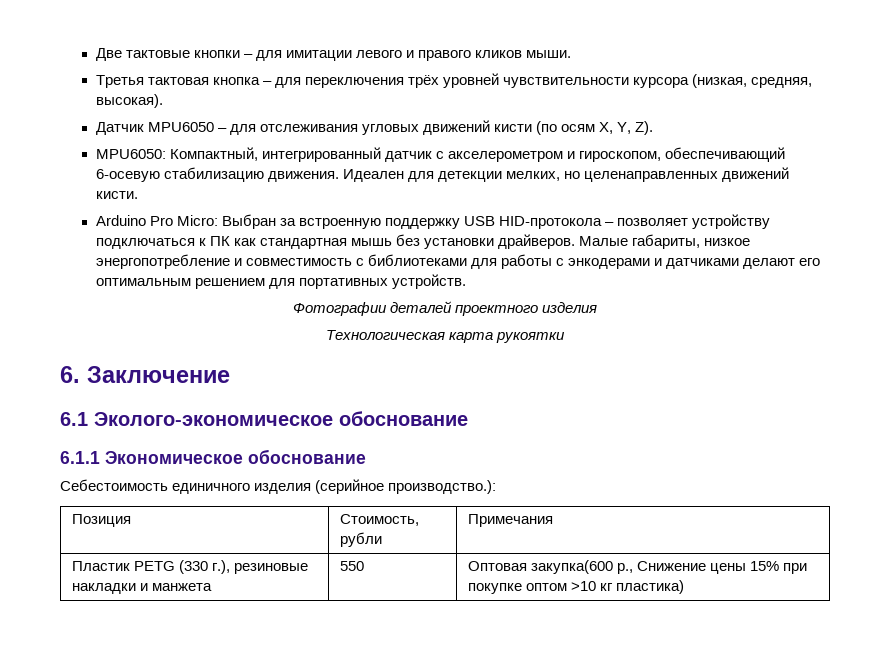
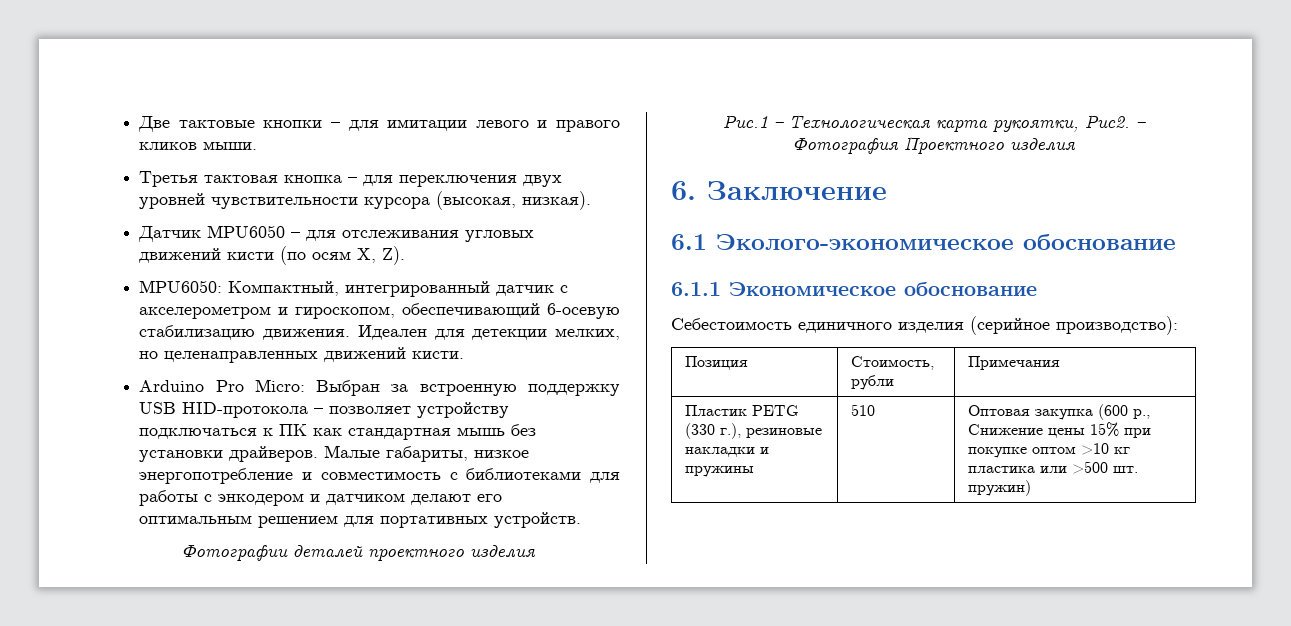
[407,75,439,88] трёх -> [523,175,563,187] двух
[692,74,813,88] [95,94,163,108] (низкая, средняя, высокая). -> [436,191,592,210] (высокая, низкая).
[617,122,632,134] Y, -> (377, 255) none
[567,258,740,269] энкодерами и датчиками -> [218,493,406,506] энкодером и датчиком
[325,330,566,343] Технологическая карта рукоятки -> [722,115,1146,133] [792,136,1076,155] Рис.1 – Технологическая карта рукоятки, Рис2. – Фотография Проектного изделия
[388,480,497,494] производство.): -> [1056,316,1178,335] производство):
[151,583,212,591] [339,561,364,571] манжета | 550 -> [684,466,754,477] [850,404,875,416] пружины | 510
[530,560,613,574] закупка(600 -> [1034,404,1128,420] закупка (600
[615,580,684,594] пластика) -> [967,461,1138,474] [967,480,1031,496] пластика или >500 шт. пружин)

